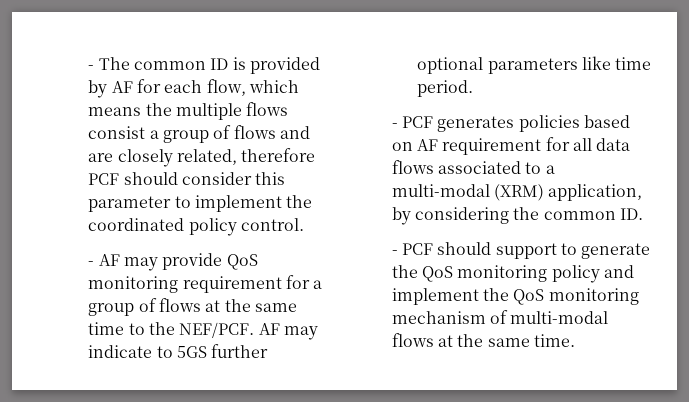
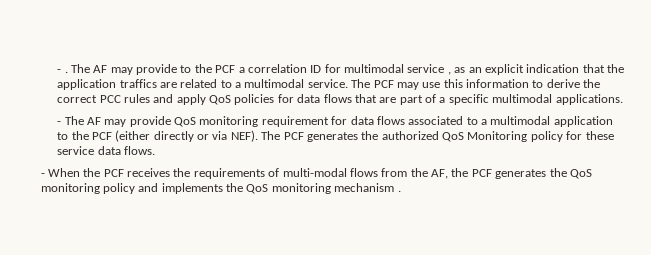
[88,57,321,74] [88,79,300,98] [88,102,289,120] [88,125,311,143] [88,148,316,167] [88,172,286,185] [88,195,313,212] [88,218,305,236] [88,261,95,266] - The common ID is provided by AF for each flow, which means the multiple flows consist a group of flows and are closely related, therefore PCF should consider this parameter to implement the coordinated policy control. // - -> [57,64,625,75] [57,79,601,90] [57,94,623,105] [57,116,84,125] - . The AF may provide to the PCF a correlation ID for multimodal service , as an explicit indication that the application traffics are related to a multimodal service. The PCF may use this information to derive the correct PCC rules and apply QoS policies for data flows that are part of a specific multimodal applications. // - The
[313,280,323,289] [88,298,298,316] [88,322,319,340] [88,344,269,358] [417,56,652,74] [417,80,474,97] [391,115,630,132] [391,137,592,155] a group of flows at the same time to the NEF/PCF. AF may indicate to 5GS further optional parameters like time period. // - PCF generates policies based on AF requirement for all -> (348, 120) none
[391,184,643,201] [391,207,643,225] [391,242,651,259] multi-modal (XRM) application, by considering the common ID. // - PCF should support to generate -> [490,116,613,127] [57,130,614,142] [57,146,155,155] [40,168,547,179] multimodal application to the PCF (either directly or via NEF). The PCF generates the authorized QoS Monitoring policy for these service data flows. // - When the PCF receives the requirements of multi-modal flows from the AF, the PCF generates
[391,288,479,305] implement -> [161,183,223,194] implements
[490,310,609,324] [391,333,575,347] of multi-modal flows at the same time. -> [397,190,401,192] .

